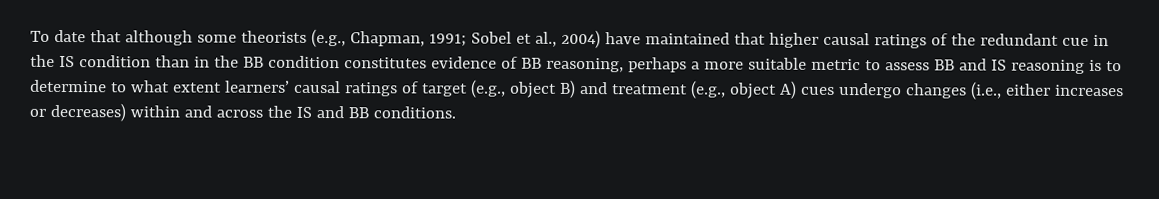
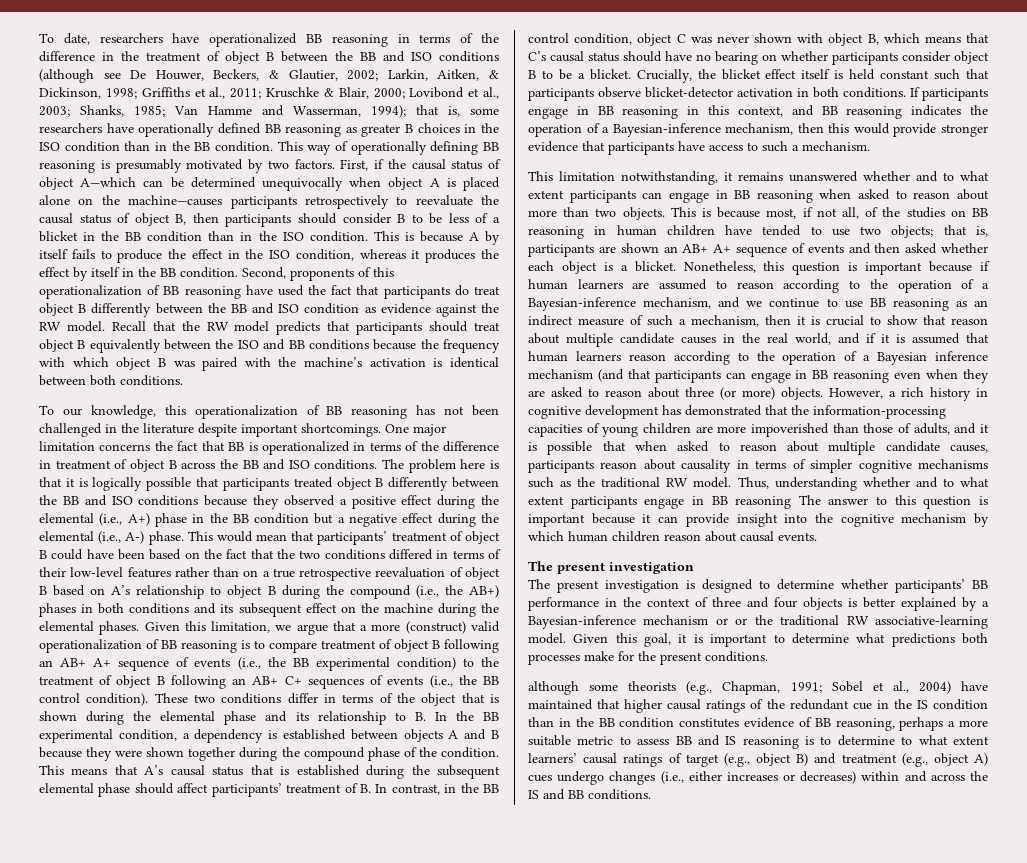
[30,29,122,43] To date that -> [39,33,500,47] [39,51,499,64] [39,69,500,83] [39,87,499,99] [39,105,499,118] [39,123,499,137] [39,141,500,155] [39,159,501,173] [39,177,500,191] [39,195,499,209] [39,213,500,227] [39,231,500,245] [39,249,499,263] [39,267,394,281] [39,285,501,299] [39,303,500,317] [39,321,501,335] [39,339,501,353] [39,357,499,371] [39,375,183,386] [39,405,499,419] [39,423,446,437] [39,441,500,455] [39,459,500,473] [39,477,499,491] [39,495,499,509] [39,513,500,527] [39,531,501,545] [39,549,501,560] [39,567,500,581] [39,585,500,599] [39,603,499,617] [39,621,500,635] [39,639,499,653] [39,657,499,671] [39,675,499,689] [39,693,499,706] [39,711,499,725] [39,729,500,743] [39,747,499,761] [39,765,500,779] [39,783,500,797] [528,33,989,46] [528,51,989,65] [528,69,990,83] [528,87,988,101] [528,105,988,119] [528,123,988,137] [528,141,870,155] [528,171,989,185] [528,189,989,203] [528,207,988,220] [528,225,988,239] [528,243,988,257] [528,261,991,275] [528,279,989,293] [528,297,989,311] [528,315,988,327] [528,333,989,347] [528,351,988,365] [528,369,990,383] [528,387,988,401] [528,405,946,419] [528,423,990,437] [528,441,988,455] [528,459,989,473] [528,477,989,491] [528,495,988,509] [528,513,989,527] [528,531,817,542] [528,561,694,574] [528,579,988,593] [528,597,989,611] [528,615,988,629] [528,633,988,647] [528,651,768,665] To date, researchers have operationalized BB reasoning in terms of the difference in the treatment of object B between the BB and ISO conditions (although see De Houwer, Beckers, & Glautier, 2002; Larkin, Aitken, & Dickinson, 1998; Griffiths et al., 2011; Kruschke & Blair, 2000; Lovibond et al., 2003; Shanks, 1985; Van Hamme and Wasserman, 1994); that is, some researchers have operationally defined BB reasoning as greater B choices in the ISO condition than in the BB condition. This way of operationally defining BB reasoning is presumably motivated by two factors. First, if the causal status of object A—which can be determined unequivocally when object A is placed alone on the machine—causes participants retrospectively to reevaluate the causal status of object B, then participants should consider B to be less of a blicket in the BB condition than in the ISO condition. This is because A by itself fails to produce the effect in the ISO condition, whereas it produces the effect by itself in the BB condition. Second, proponents of this operationalization of BB reasoning have used the fact that participants do treat object B differently between the BB and ISO condition as evidence against the RW model. Recall that the RW model predicts that participants should treat object B equivalently between the ISO and BB conditions because the frequency with which object B was paired with the machine’s activation is identical between both conditions. // To our knowledge, this operationalization of BB reasoning has not been challenged in the literature despite important shortcomings. One major limitation concerns the fact that BB is operationalized in terms of the difference in treatment of object B across the BB and ISO conditions. The problem here is that it is logically possible that participants treated object B differently between the BB and ISO conditions because they observed a positive effect during the elemental (i.e., A+) phase in the BB condition but a negative effect during the elemental (i.e., A-) phase. This would mean that participants’ treatment of object B could have been based on the fact that the two conditions differed in terms of their low-level features rather than on a true retrospective reevaluation of object B based on A’s relationship to object B during the compound (i.e., the AB+) phases in both conditions and its subsequent effect on the machine during the elemental phases. Given this limitation, we argue that a more (construct) valid operationalization of BB reasoning is to compare treatment of object B following an AB+ A+ sequence of events (i.e., the BB experimental condition) to the treatment of object B following an AB+ C+ sequences of events (i.e., the BB control condition). These two conditions differ in terms of the object that is shown during the elemental phase and its relationship to B. In the BB experimental condition, a dependency is established between objects A and B because they were shown together during the compound phase of the condition. This means that A’s causal status that is established during the subsequent elemental phase should affect participants’ treatment of B. In contrast, in the BB control condition, object C was never shown with object B, which means that C’s causal status should have no bearing on whether participants consider object B to be a blicket. Crucially, the blicket effect itself is held constant such that participants observe blicket-detector activation in both conditions. If participants engage in BB reasoning in this context, and BB reasoning indicates the operation of a Bayesian-inference mechanism, then this would provide stronger evidence that participants have access to such a mechanism. // This limitation notwithstanding, it remains unanswered whether and to what extent participants can engage in BB reasoning when asked to reason about more than two objects. This is because most, if not all, of the studies on BB reasoning in human children have tended to use two objects; that is, participants are shown an AB+ A+ sequence of events and then asked whether each object is a blicket. Nonetheless, this question is important because if human learners are assumed to reason according to the operation of a Bayesian-inference mechanism, and we continue to use BB reasoning as an indirect measure of such a mechanism, then it is crucial to show that reason about multiple candidate causes in the real world, and if it is assumed that human learners reason according to the operation of a Bayesian inference mechanism (and that participants can engage in BB reasoning even when they are asked to reason about three (or more) objects. However, a rich history in cognitive development has demonstrated that the information-processing capacities of young children are more impoverished than those of adults, and it is possible that when asked to reason about multiple candidate causes, participants reason about causality in terms of simpler cognitive mechanisms such as the traditional RW model. Thus, understanding whether and to what extent participants engage in BB reasoning The answer to this question is important because it can provide insight into the cognitive mechanism by which human children reason about causal events. // The present investigation // The present investigation is designed to determine whether participants’ BB performance in the context of three and four objects is better explained by a Bayesian-inference mechanism or or the traditional RW associative-learning model. Given this goal, it is important to determine what predictions both processes make for the present conditions. //

